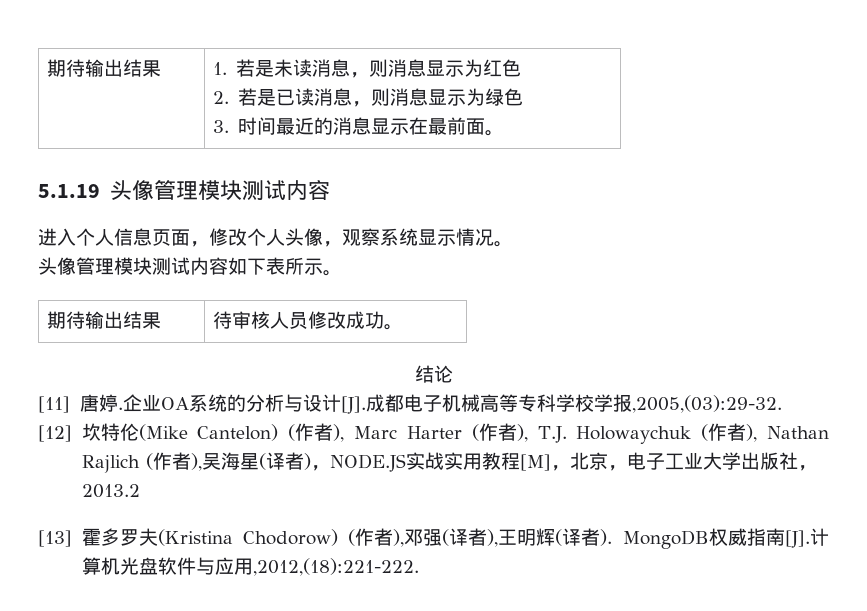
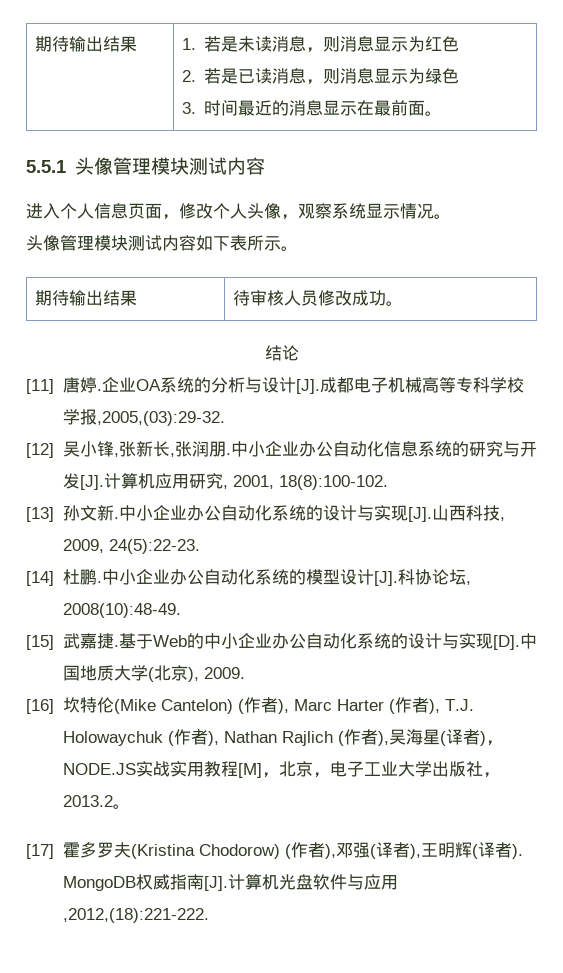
[38,184,100,198] 5.1.19 -> [26,160,66,173] 5.5.1
(72, 433) none -> [62,441,537,457] [62,473,388,490] [26,505,505,522] [62,539,200,554] [26,569,471,586] [62,603,181,618] [26,633,537,650] [62,665,245,682] [26,699,54,714] 吴小锋,张新长,张润朋.中小企业办公自动化信息系统的研究与开发[J].计算机应用研究, 2001, 18(8):100-102. // [13]孙文新.中小企业办公自动化系统的设计与实现[J].山西科技, 2009, 24(5):22-23. // [14]杜鹏.中小企业办公自动化系统的模型设计[J].科协论坛, 2008(10):48-49. // [15]武嘉捷.基于Web的中小企业办公自动化系统的设计与实现[D].中国地质大学(北京), 2009. // [16]
[38,530,72,547] // [13] -> [112,804,130,809] [26,844,54,859] 。 // [17]

